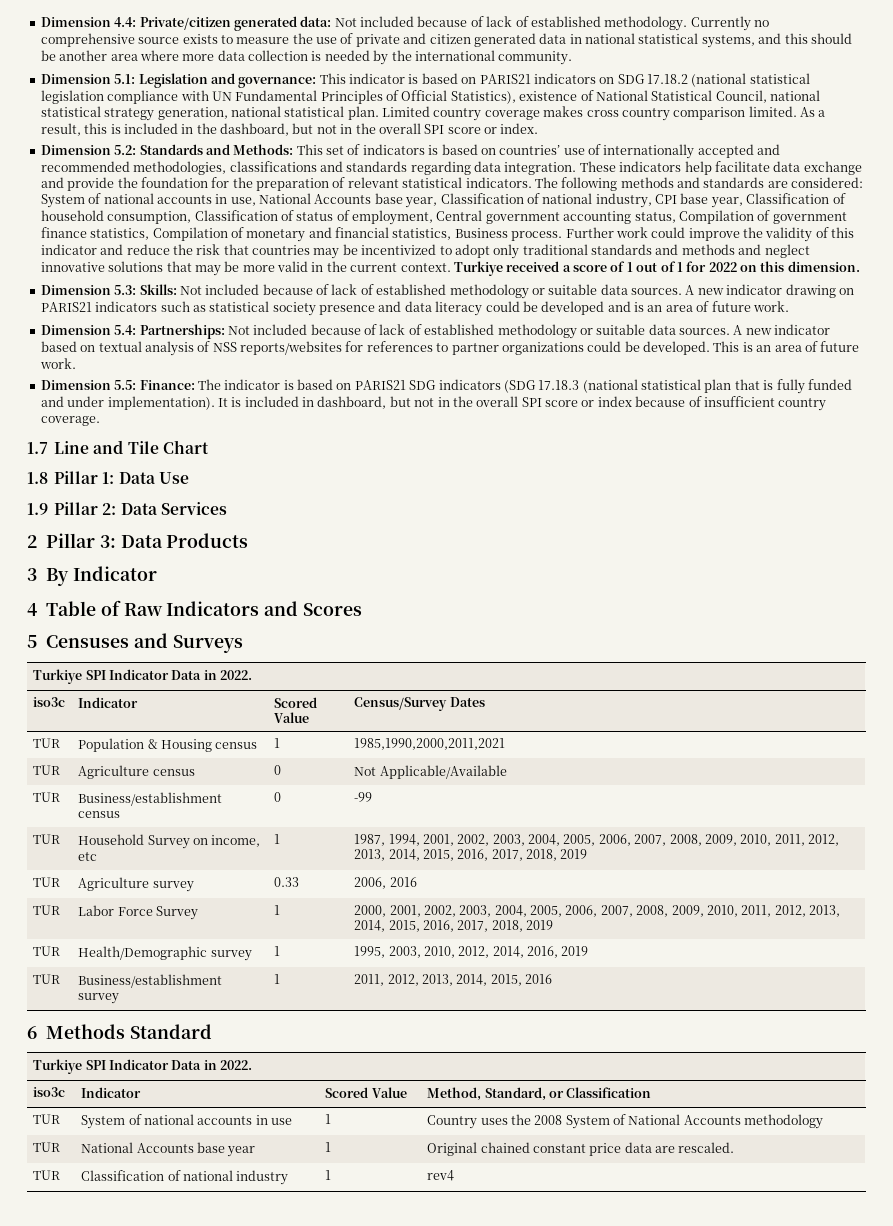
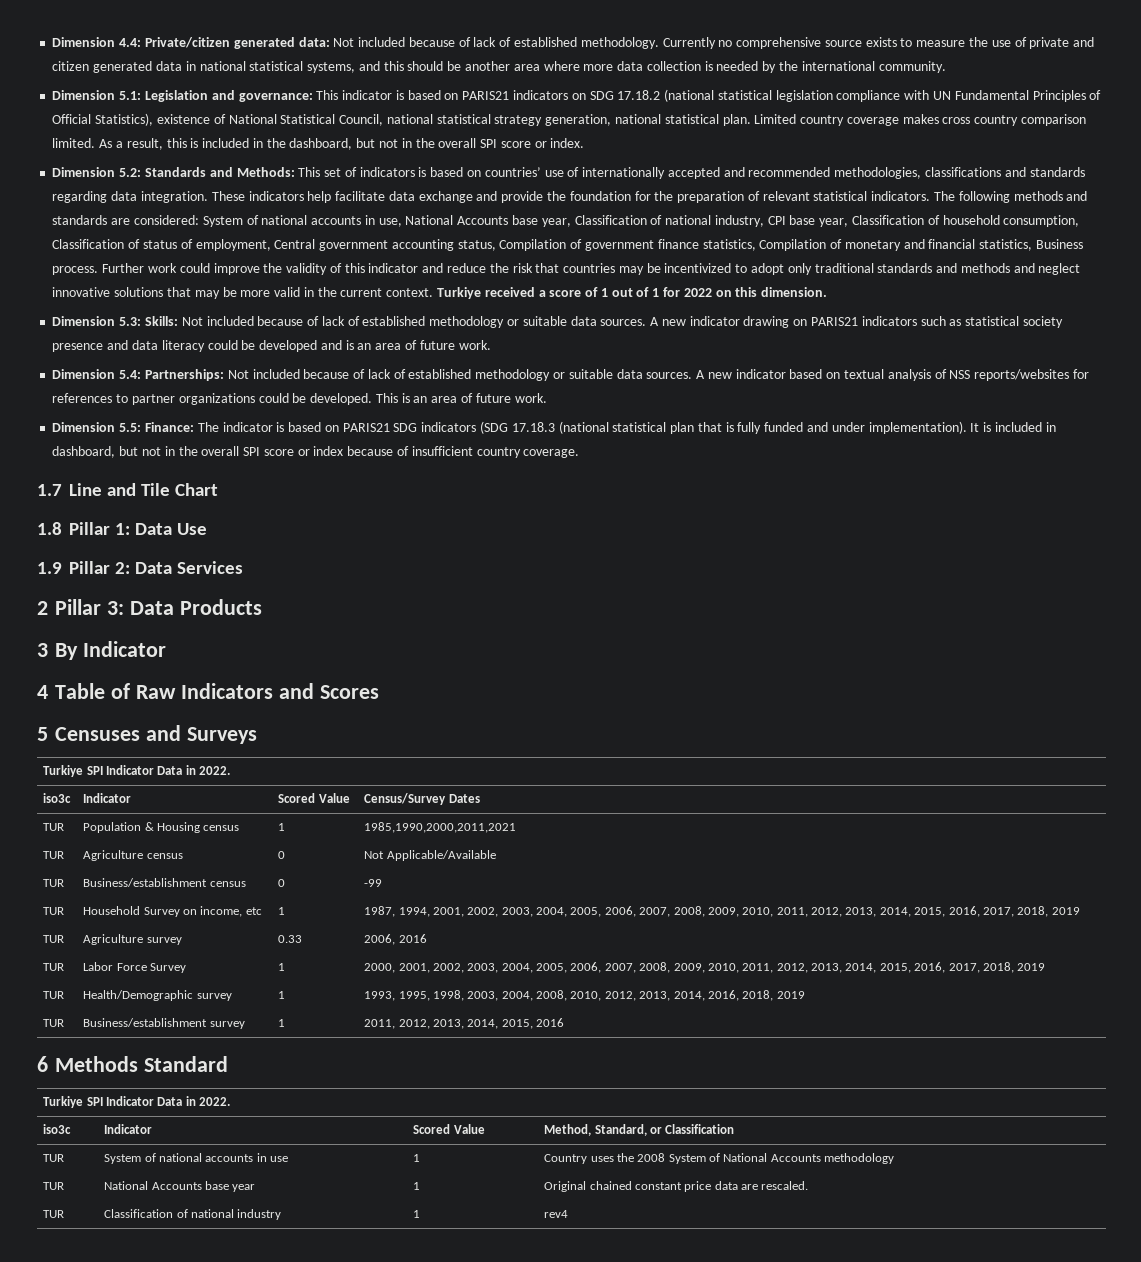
[354,946,421,958] 1995, 2003, -> [364,990,568,1001] 1993, 1995, 1998, 2003, 2004, 2008,
(490, 952) none -> [639,991,671,1001] 2013,
(559, 952) none -> [742,990,774,1001] 2018,

